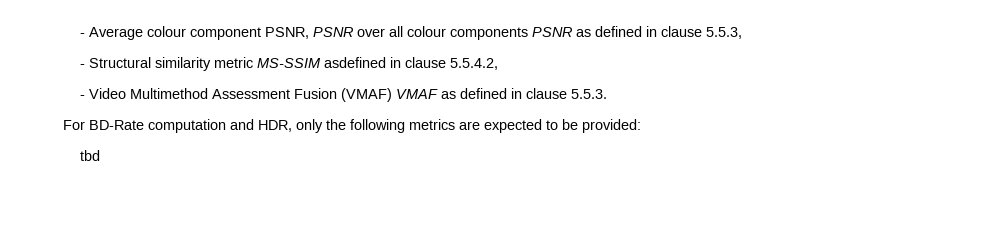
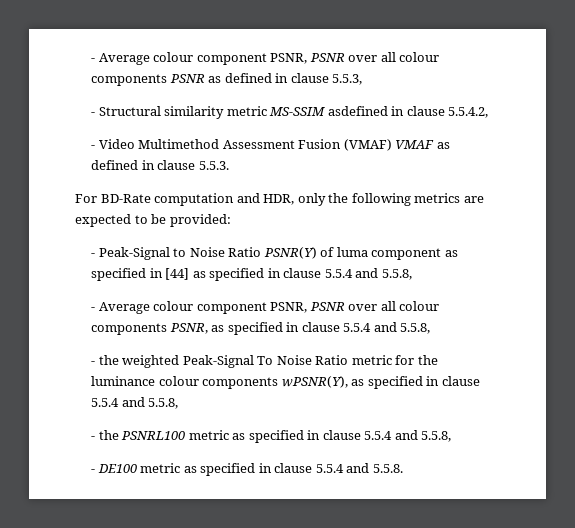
[80,150,101,161] tbd -> [91,247,458,260] [91,268,412,281] [91,301,440,314] [91,322,431,335] [91,355,438,368] [91,376,480,389] [91,397,179,409] [91,430,452,443] [91,463,403,476] - Peak-Signal to Noise Ratio PSNR(Y) of luma component as specified in [44] as specified in clause 5.5.4 and 5.5.8, // - Average colour component PSNR, PSNR over all colour components PSNR, as specified in clause 5.5.4 and 5.5.8, // - the weighted Peak-Signal To Noise Ratio metric for the luminance colour components wPSNR(Y), as specified in clause 5.5.4 and 5.5.8, // - the PSNRL100 metric as specified in clause 5.5.4 and 5.5.8, // - DE100 metric as specified in clause 5.5.4 and 5.5.8.

